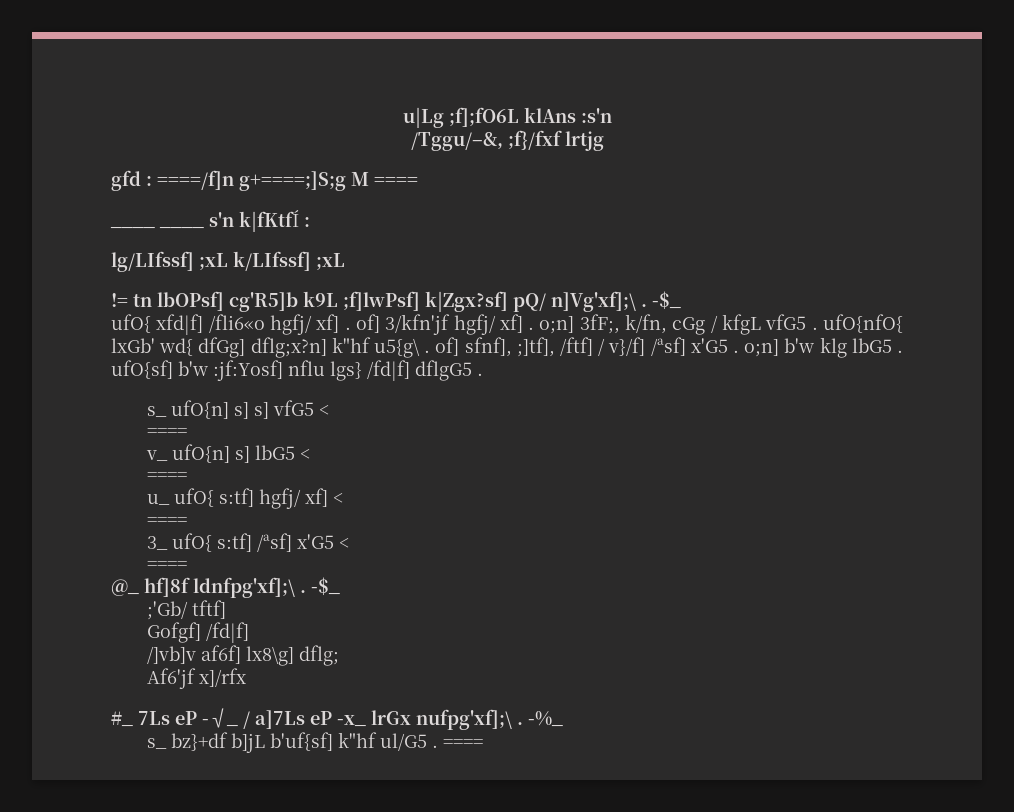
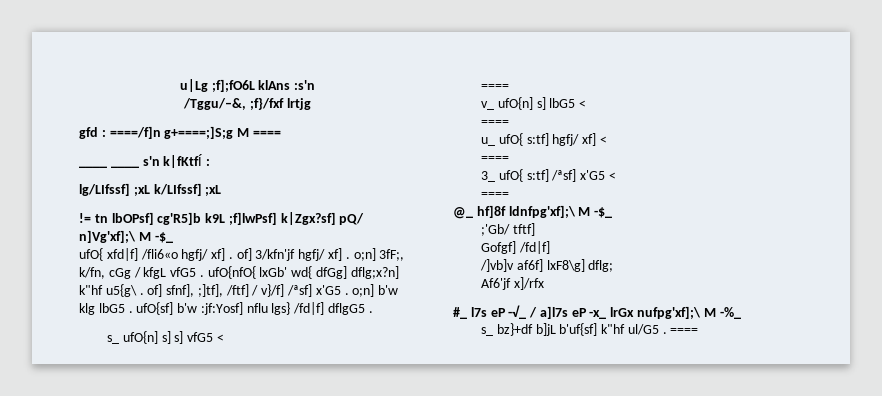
[641,304,647,307] . -> [138,232,151,241] M
[300,590,306,593] . -> [578,207,591,216] M
[245,646,294,666] lx8\g] -> [546,259,585,272] lxF8\g]
[138,711,170,725] 7Ls -> [470,307,487,317] l7s
[255,710,305,729] a]7Ls -> [539,306,568,319] a]l7s
[517,722,523,725] . -> [703,308,716,317] M

